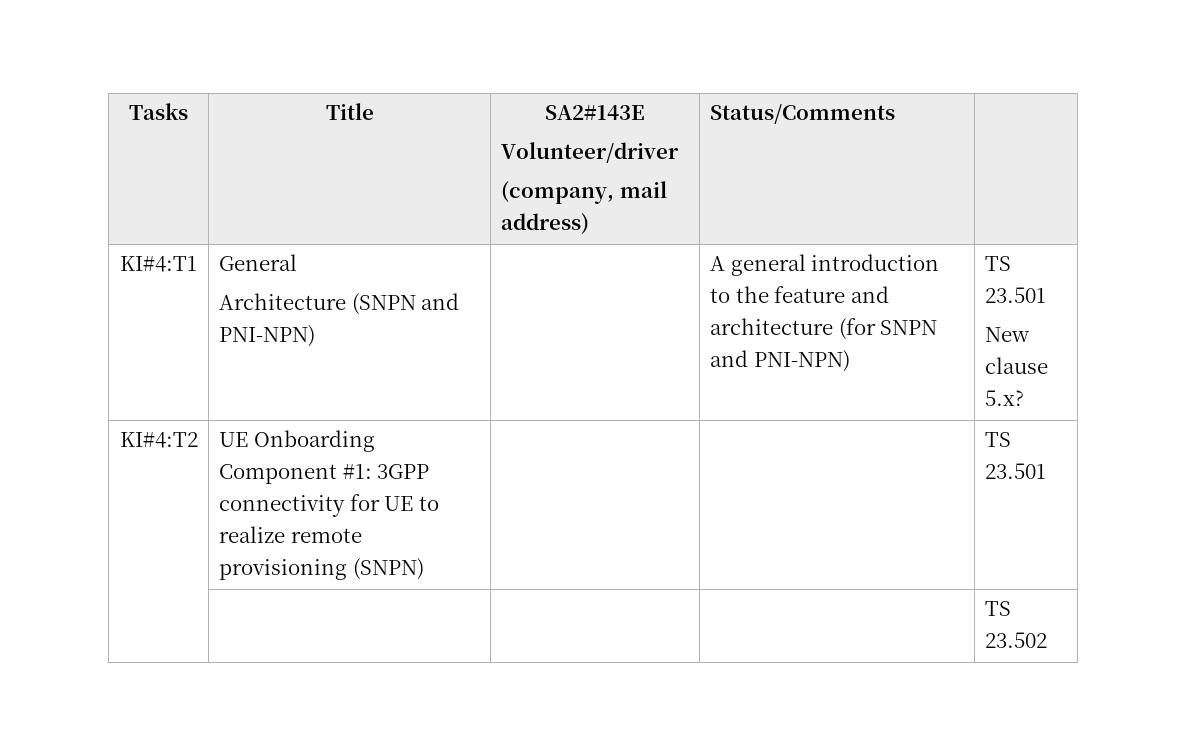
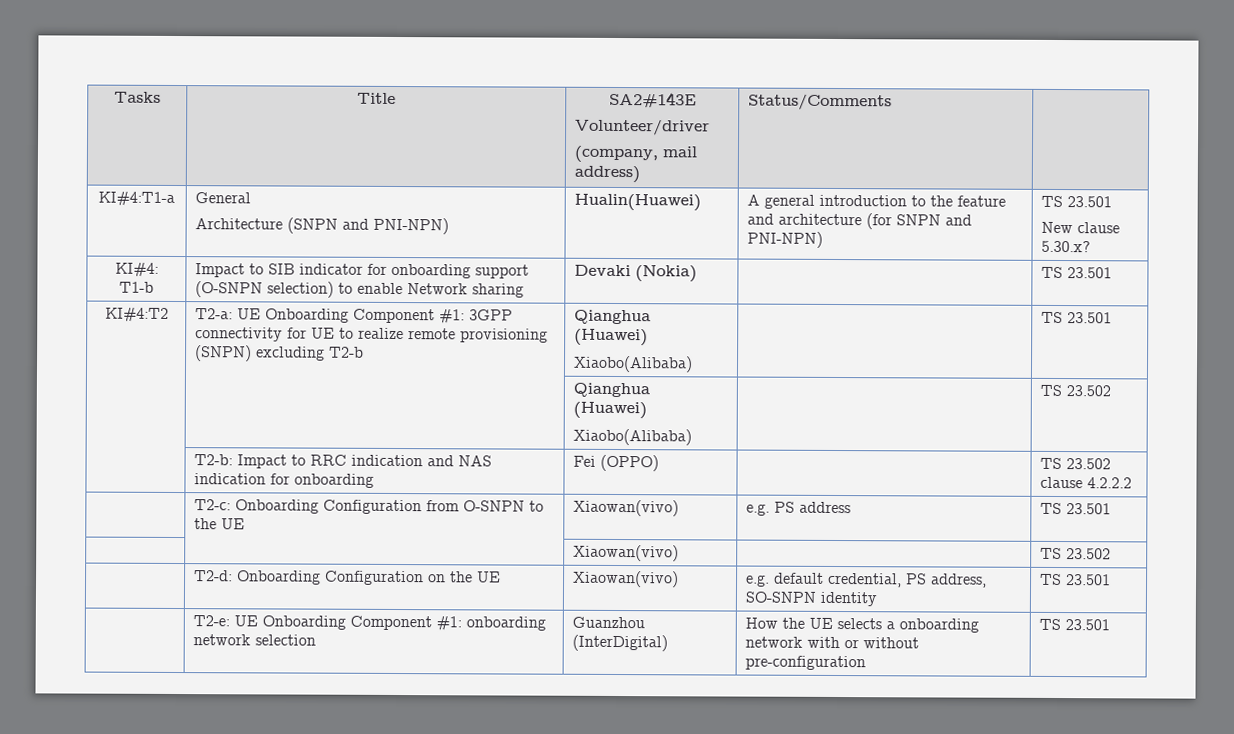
[120,256,197,272] KI#4:T1 -> [98,191,175,206] KI#4:T1-a
(315, 336) none -> [574,193,702,212] Hualin(Huawei)
[984,390,1024,406] 5.x? -> [1041,240,1092,253] [114,262,159,277] [119,281,154,293] [195,263,530,279] [195,281,525,298] [574,264,698,283] [1041,266,1113,279] 5.30.x? // KI#4: T1-b | Impact to SIB indicator for onboarding support (O-SNPN selection) to enable Network sharing | Devaki (Nokia) | | TS 23.501
(198, 440) none -> [195,308,234,320] T2-a:
[984,432,1011,447] [984,463,1046,479] [984,601,1011,616] [984,632,1047,648] | | | TS 23.501 // | | | | TS 23.502 -> [256,346,365,361] [574,309,652,325] [574,328,649,347] [573,355,694,373] [1041,311,1113,324] [573,382,651,398] [573,401,648,420] [573,428,693,446] [1040,384,1112,397] [194,454,493,469] [194,473,375,488] [573,454,660,472] [1040,457,1112,470] [1040,476,1133,489] [194,499,545,515] [194,518,246,530] [573,499,680,517] [746,501,852,516] [1040,502,1112,515] [573,544,680,562] [1040,547,1112,560] [194,570,502,586] [573,570,680,588] [746,572,988,588] [745,591,878,607] [1040,573,1112,586] [193,615,547,631] [193,634,317,646] [572,616,646,629] [572,634,669,652] [745,617,980,633] [745,636,920,649] [745,655,867,671] [1039,618,1111,631] excluding T2-b | Qianghua (Huawei) // Xiaobo(Alibaba) | | TS 23.501 // | | Qianghua (Huawei) // Xiaobo(Alibaba) | | TS 23.502 // | T2-b: Impact to RRC indication and NAS indication for onboarding | Fei (OPPO) | | TS 23.502 clause 4.2.2.2 // | T2-c: Onboarding Configuration from O-SNPN to the UE | Xiaowan(vivo) | e.g. PS address | TS 23.501 // | | Xiaowan(vivo) | | TS 23.502 // | T2-d: Onboarding Configuration on the UE | Xiaowan(vivo) | e.g. default credential, PS address, SO-SNPN identity | TS 23.501 // | T2-e: UE Onboarding Component #1: onboarding network selection | Guanzhou (InterDigital) | How the UE selects a onboarding network with or without pre-configuration | TS 23.501

